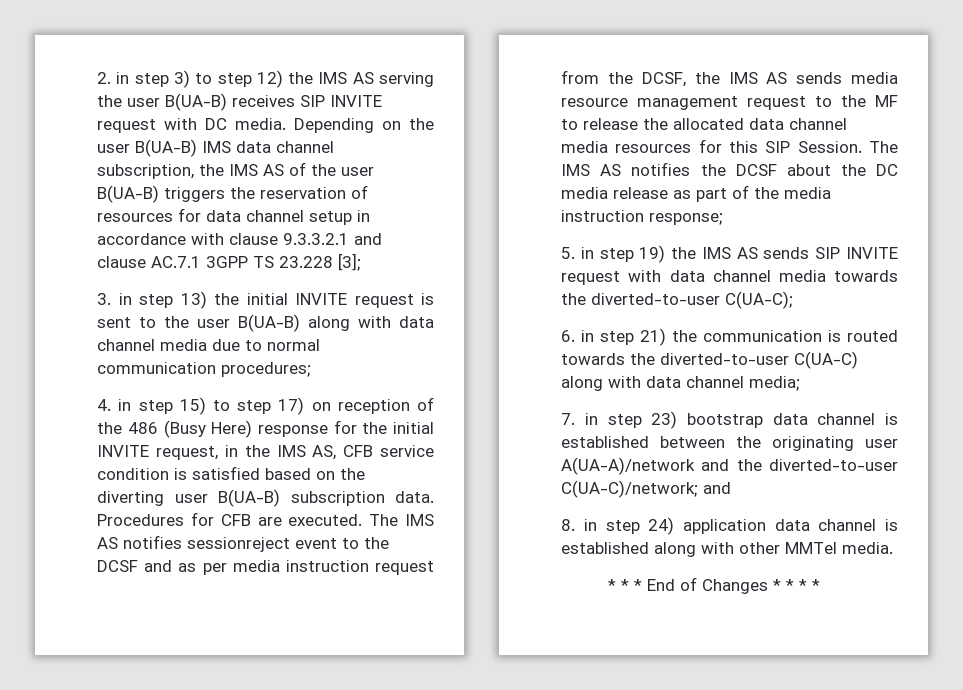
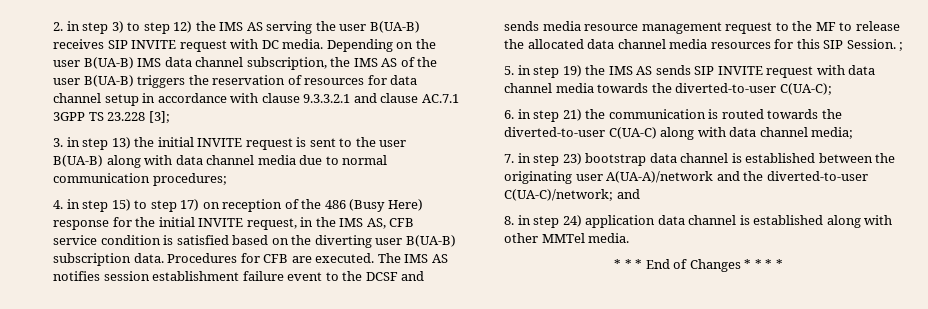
[187,537,291,552] sessionreject -> [103,271,284,281] session establishment failure
[178,560,434,575] [561,70,788,87] as per media instruction request from the DCSF, the IMS AS -> (425, 276) none
[869,141,898,153] [561,162,898,176] [561,185,832,202] [561,210,724,225] The IMS AS notifies the DCSF about the DC media release as part of the media instruction response; -> [899,42,904,51] ;

